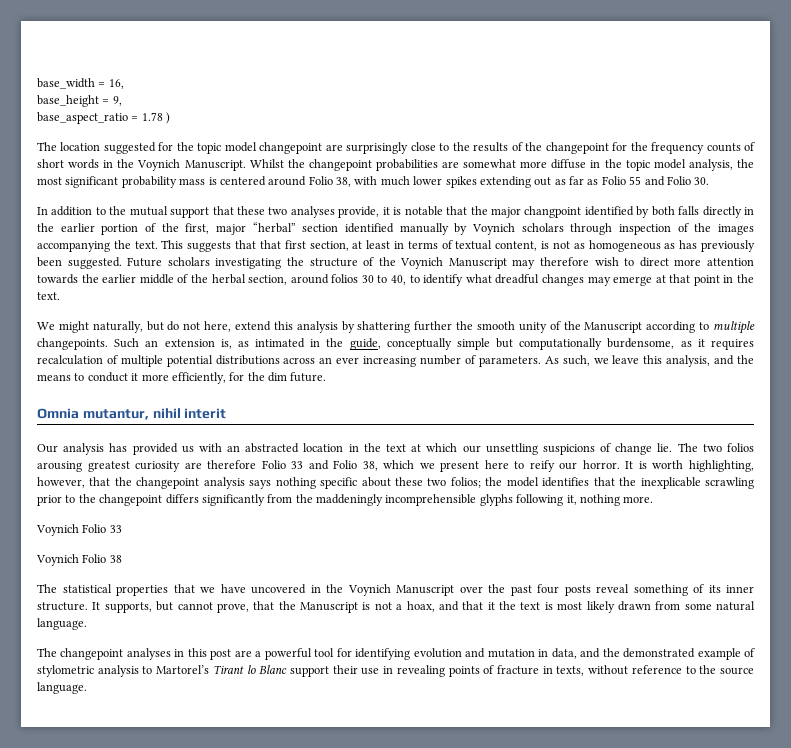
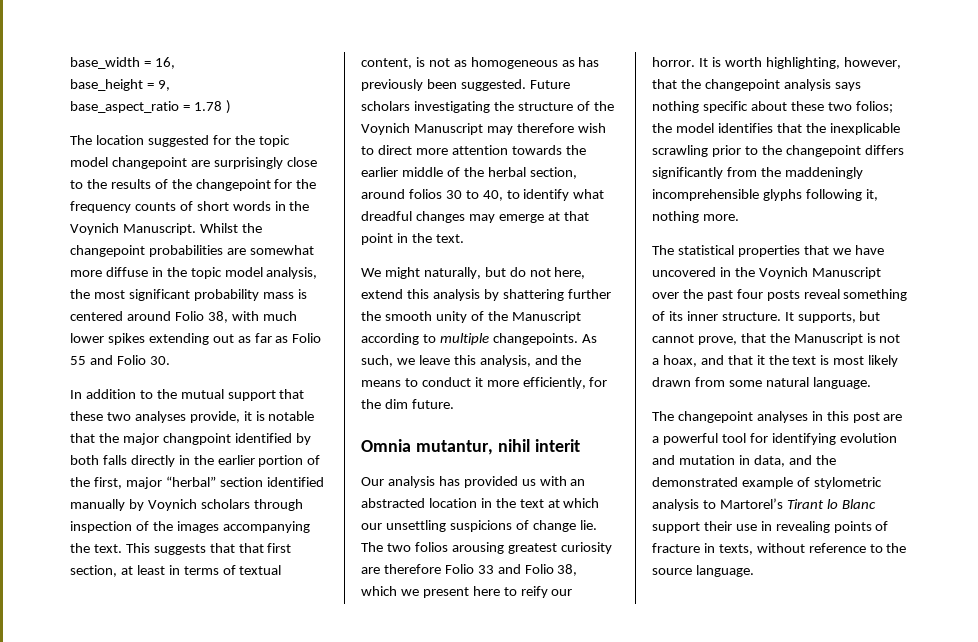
[114,338,754,350] [37,355,541,367] Such an extension is, as intimated in the guide, conceptually simple but computationally burdensome, as it requires recalculation of multiple potential distributions across an ever increasing number of parameters. -> (578, 339) none
[36,524,122,536] [36,554,122,566] // Voynich Folio 33 // Voynich Folio 38 -> (739, 217) none

